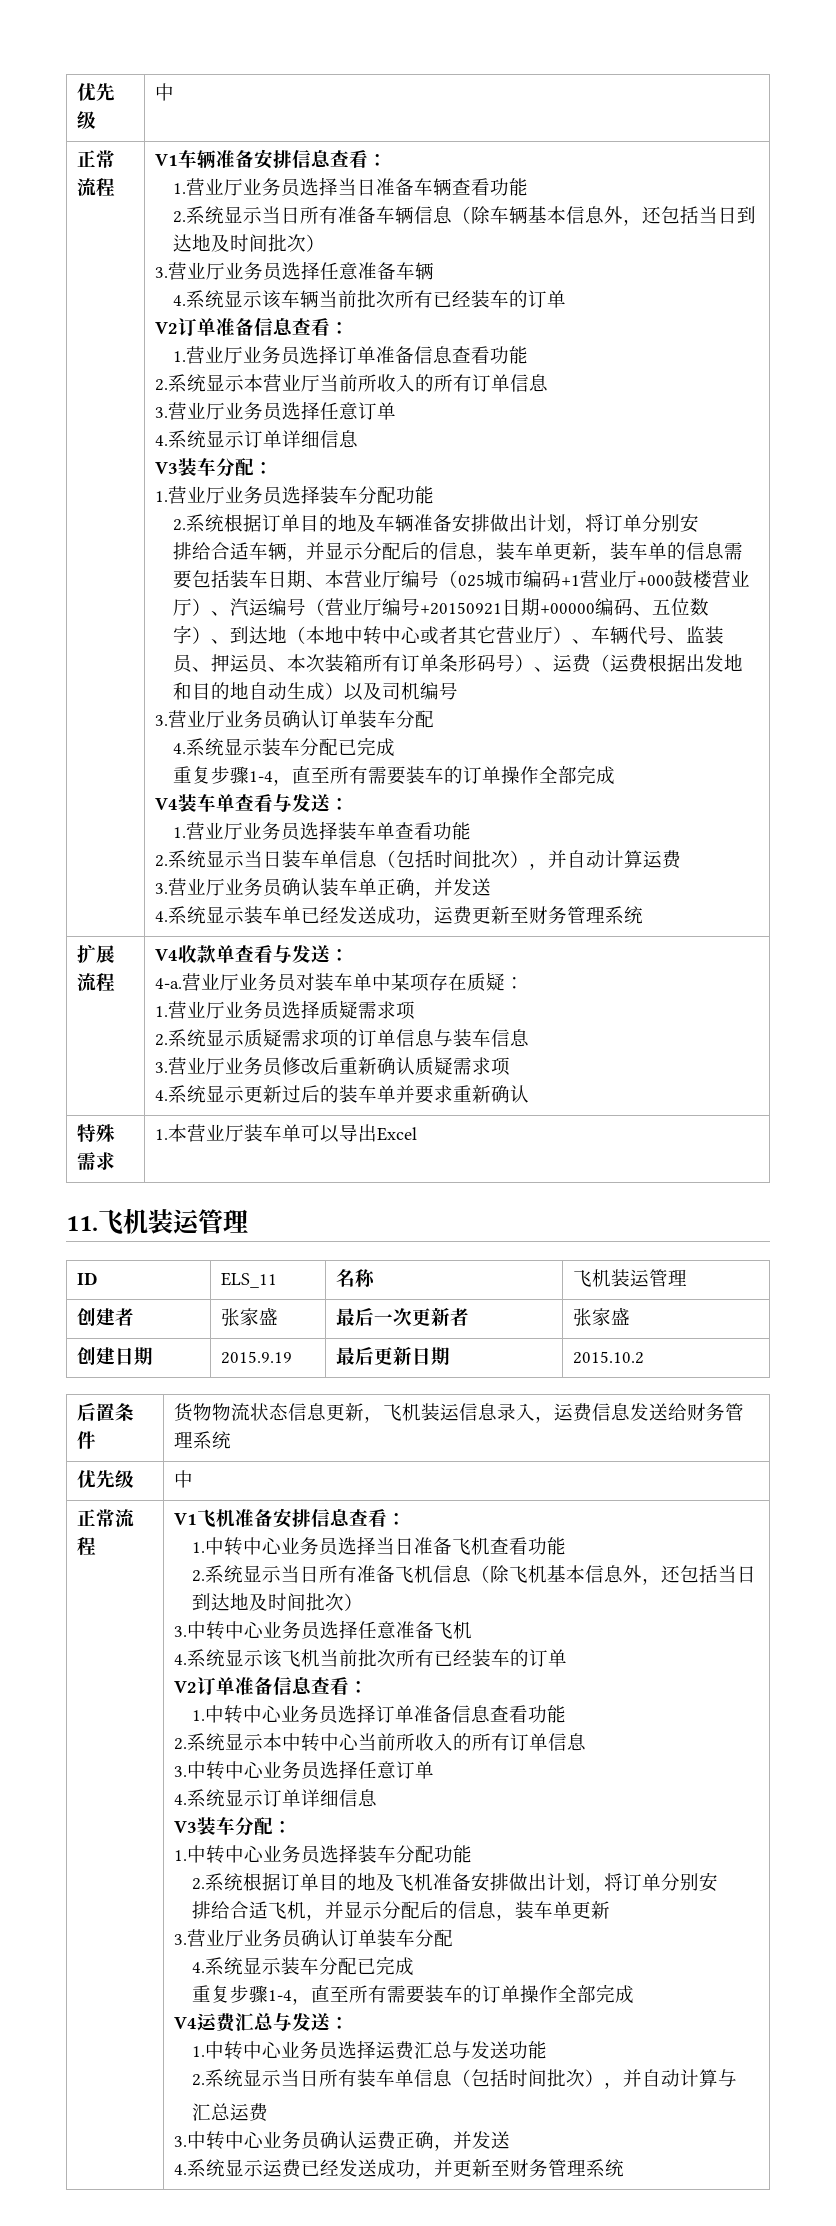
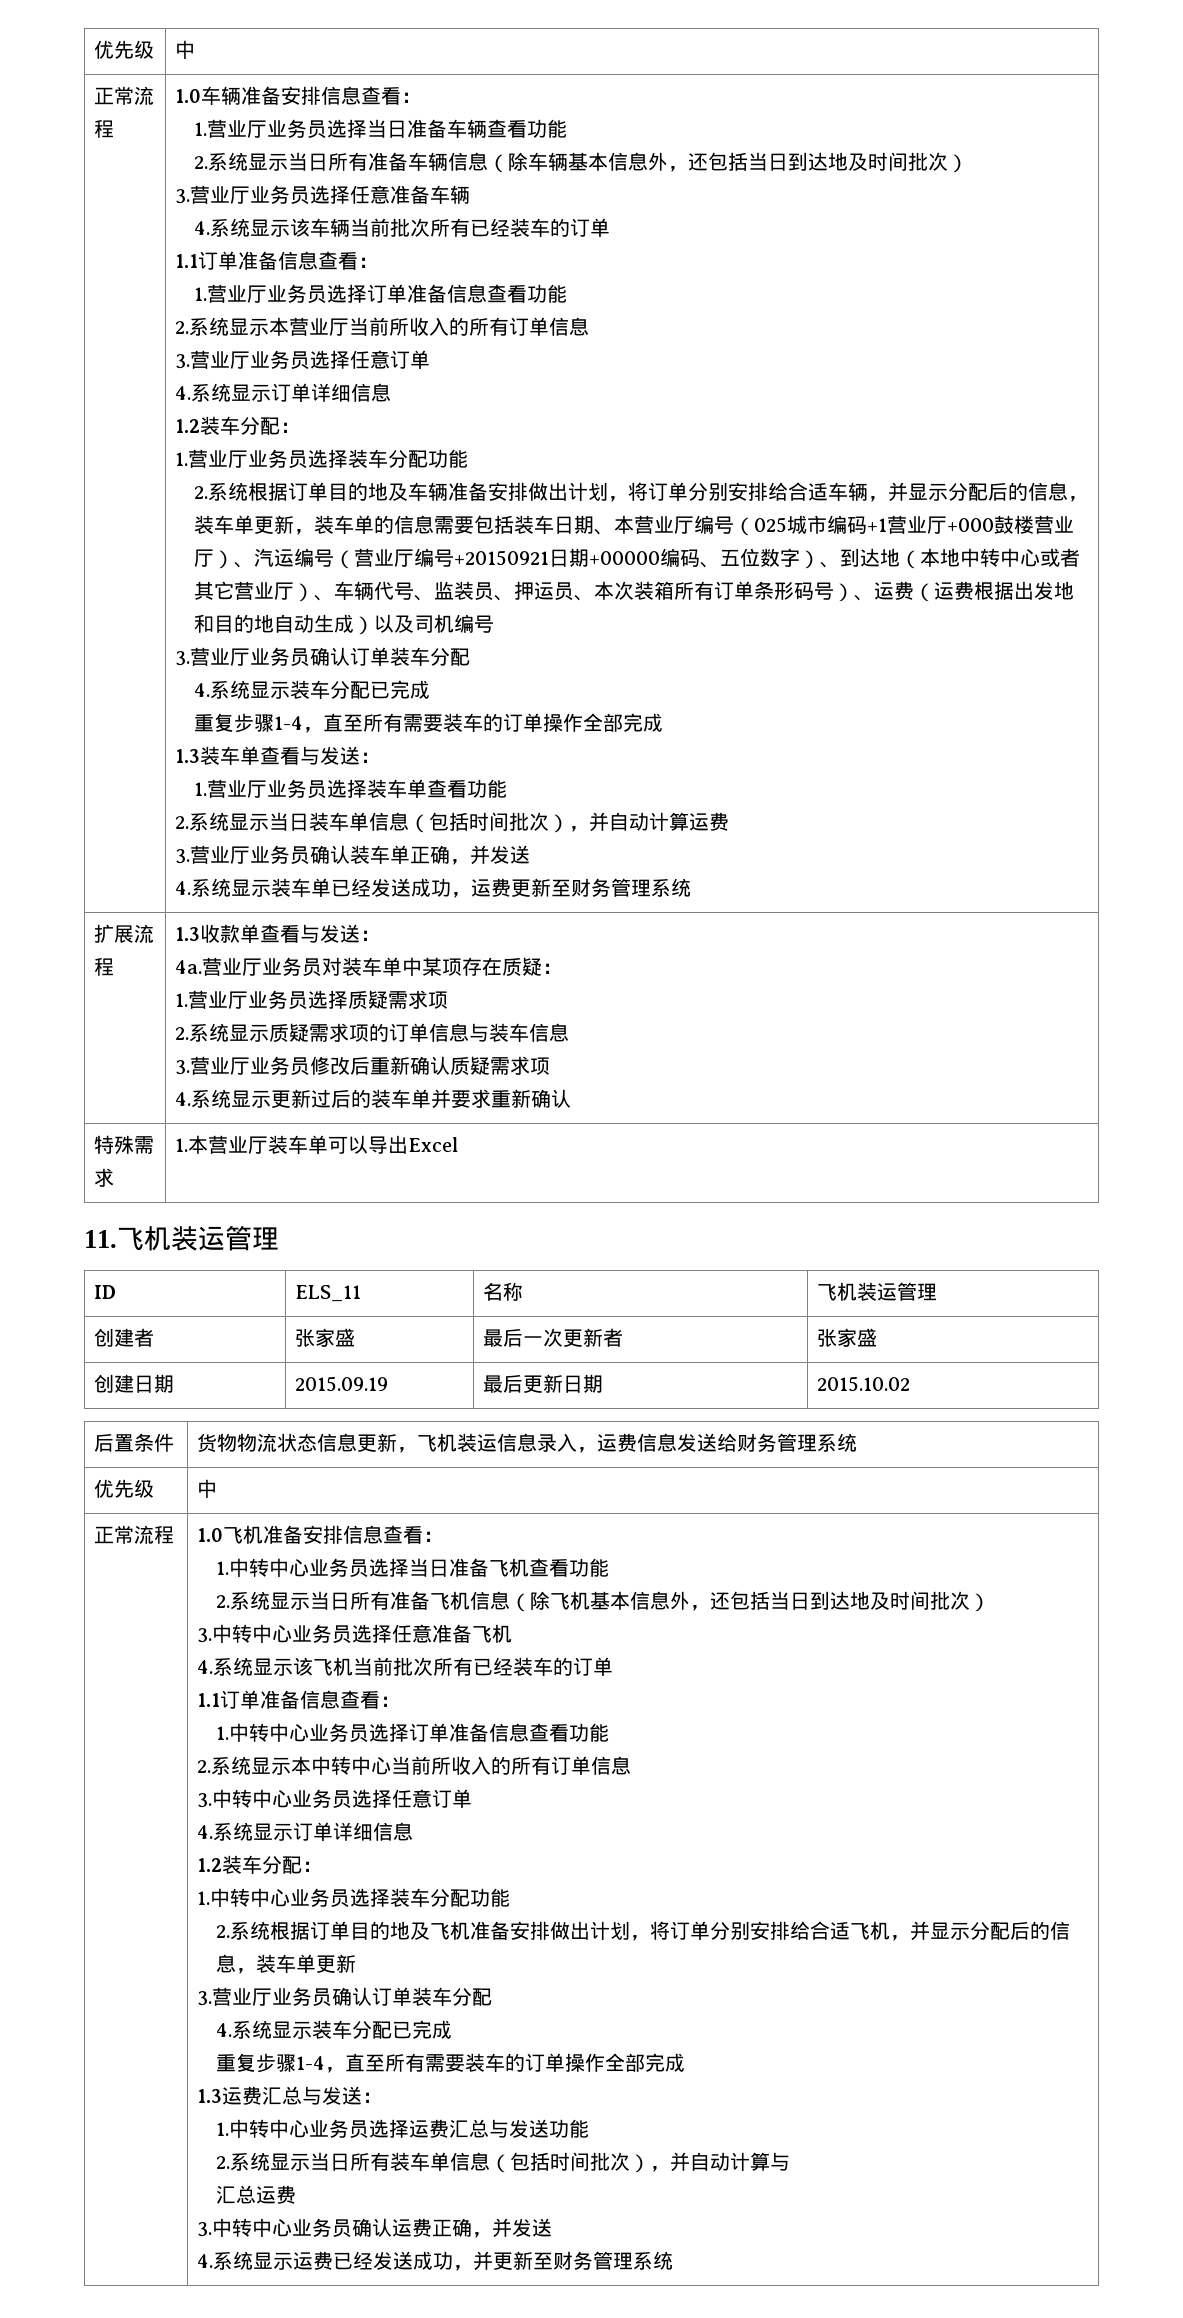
[77,83,116,101] [77,111,97,129] [155,83,175,101] [77,150,116,168] [77,178,116,197] [155,154,179,166] 优先级 | 中 // 正常流程 | V1 -> [93,40,154,59] [174,40,195,59] [93,86,154,105] [93,119,114,138] [174,89,201,103] 优先级 | 中 // 正常流程 | 1.0
[155,322,179,334] V2 -> [174,254,198,268] 1.1
[155,462,179,474] V3 -> [174,419,200,433] 1.2
(700, 523) // -> (748, 491) none
[155,798,179,810] V4 -> [174,749,200,763] 1.3
[155,949,179,961] V4 -> [174,927,200,941] 1.3
[155,978,183,989] 4-a. -> [174,960,202,974] 4a.
[221,1351,293,1364] 2015.9.19 -> [294,1376,388,1392] 2015.09.19
[573,1351,645,1364] 2015.10.2 -> [816,1376,910,1392] 2015.10.02
[174,1513,198,1525] V1 -> [196,1528,223,1542] 1.0
[174,1681,198,1693] V2 -> [196,1693,220,1707] 1.1
[174,1821,198,1833] V3 -> [196,1858,222,1872] 1.2
(719, 1882) // -> (770, 1930) none
[174,2017,198,2029] V4 -> [196,2089,222,2103] 1.3

